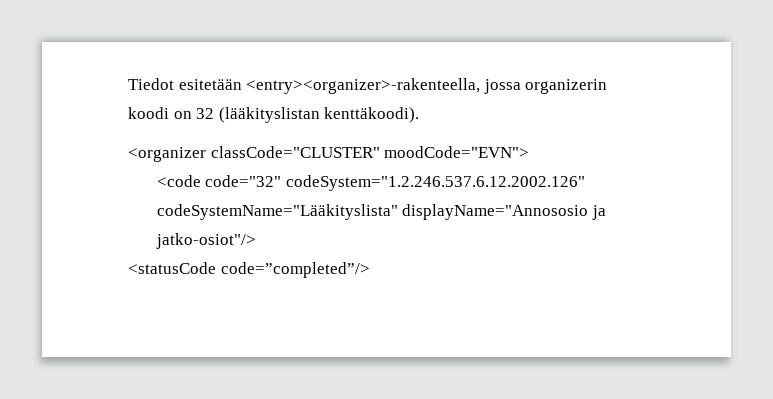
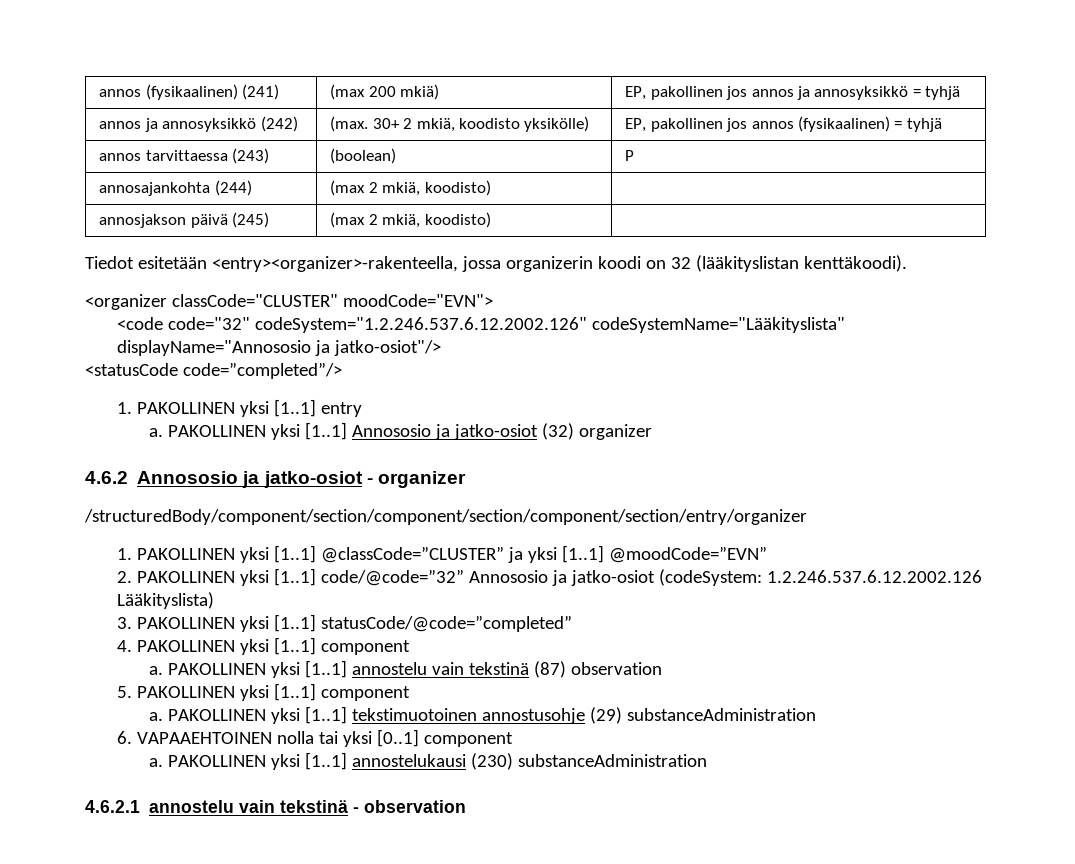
(128, 84) none -> [99,84,280,100] [330,84,440,100] [625,86,961,100] [99,116,298,132] [330,116,590,132] [625,116,942,132] [99,148,270,164] [330,148,397,164] [625,150,635,161] [99,180,252,196] [330,180,491,196] [99,212,270,228] [330,212,491,228] annos (fysikaalinen) (241) | (max 200 mkiä) | EP, pakollinen jos annos ja annosyksikkö = tyhjä // annos ja annosyksikkö (242) | (max. 30+ 2 mkiä, koodisto yksikölle) | EP, pakollinen jos annos (fysikaalinen) = tyhjä // annos tarvittaessa (243) | (boolean) | P // annosajankohta (244) | (max 2 mkiä, koodisto) | // annosjakson päivä (245) | (max 2 mkiä, koodisto) | //
(370, 270) none -> [116,399,362,417] [148,422,652,440] [85,471,466,488] [84,509,807,525] [116,545,767,563] [116,568,982,586] [116,592,214,609] [116,614,572,632] [116,637,410,655] [148,660,662,678] [116,683,410,701] [148,706,816,724] [116,729,513,747] [148,752,707,770] [85,800,467,813] // 1. PAKOLLINEN yksi [1..1] entry // a. PAKOLLINEN yksi [1..1] Annososio ja jatko-osiot (32) organizer // 4.6.2 Annososio ja jatko-osiot - organizer // /structuredBody/component/section/component/section/component/section/entry/organizer // 1. PAKOLLINEN yksi [1..1] @classCode=”CLUSTER” ja yksi [1..1] @moodCode=”EVN” // 2. PAKOLLINEN yksi [1..1] code/@code=”32” Annososio ja jatko-osiot (codeSystem: 1.2.246.537.6.12.2002.126 Lääkityslista) // 3. PAKOLLINEN yksi [1..1] statusCode/@code=”completed” // 4. PAKOLLINEN yksi [1..1] component // a. PAKOLLINEN yksi [1..1] annostelu vain tekstinä (87) observation // 5. PAKOLLINEN yksi [1..1] component // a. PAKOLLINEN yksi [1..1] tekstimuotoinen annostusohje (29) substanceAdministration // 6. VAPAAEHTOINEN nolla tai yksi [0..1] component // a. PAKOLLINEN yksi [1..1] annostelukausi (230) substanceAdministration // 4.6.2.1 annostelu vain tekstinä - observation

